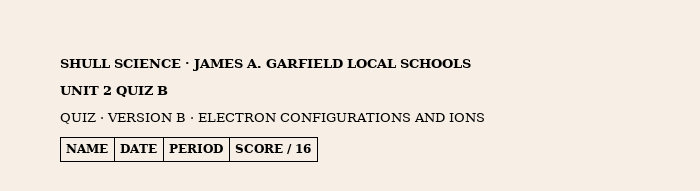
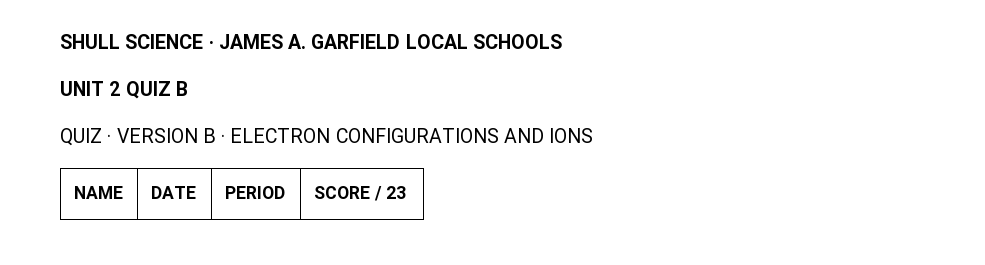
[294,144,311,153] 16 -> [385,186,406,199] 23

